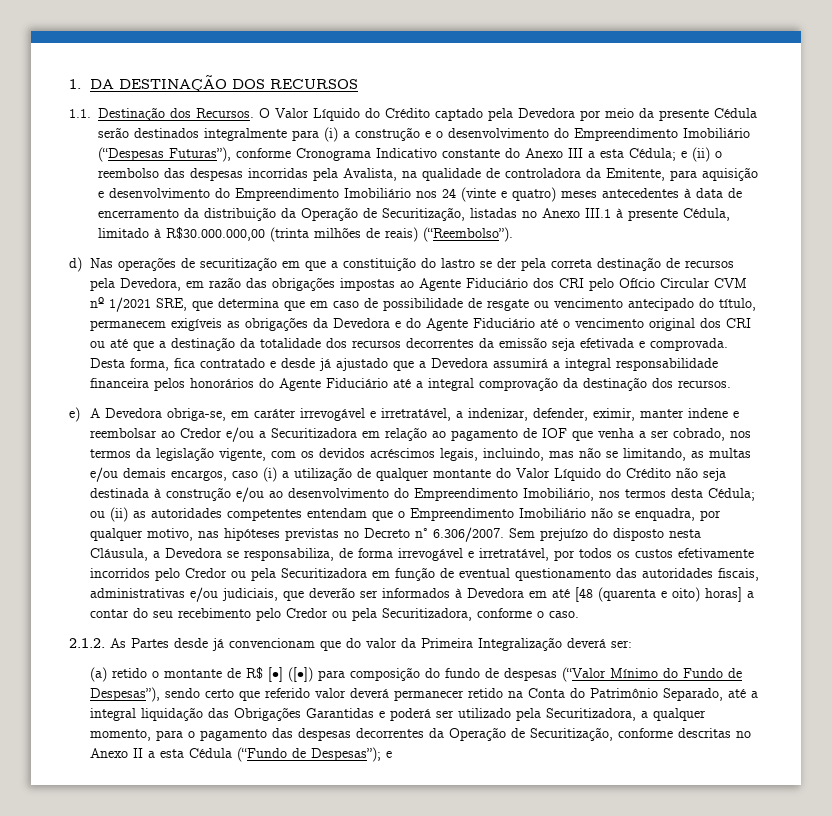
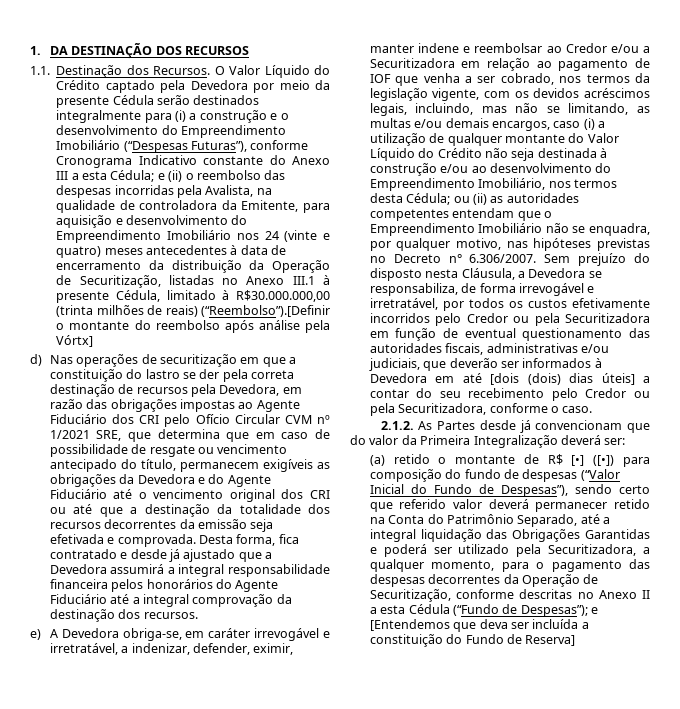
[423,227,513,242] (“Reembolso”). -> [201,305,330,317] [56,320,330,333] [56,335,94,347] (“Reembolso”).[Definir o montante do reembolso após análise pela Vórtx]
[574,587,742,602] [48 (quarenta e oito) horas] -> [490,373,635,385] [dois (dois) dias úteis]
[609,668,658,678] Mínimo -> [369,484,404,494] Inicial
(392, 754) none -> [369,619,589,632] [369,634,576,647] [Entendemos que deva ser incluída a constituição do Fundo de Reserva]

